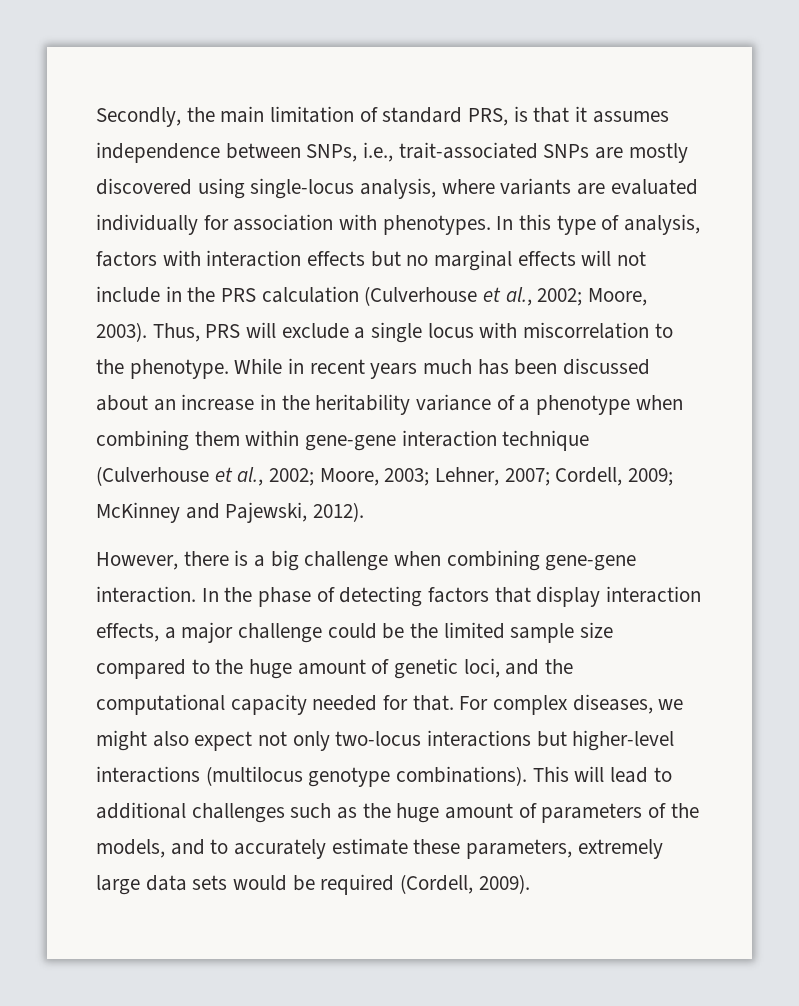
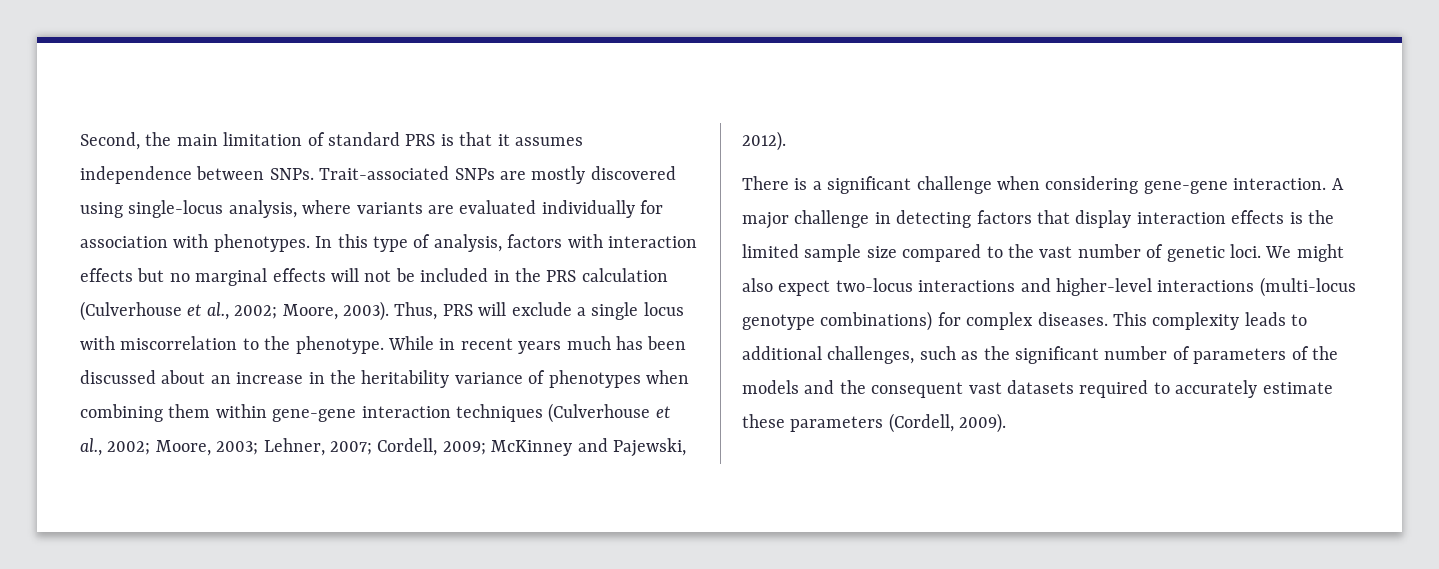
[96,107,181,127] Secondly, -> [80,132,140,150] Second,
[468,108,509,126] PRS, -> [405,134,436,146] PRS
[306,142,538,162] SNPs, i.e., trait-associated -> [269,166,450,180] SNPs. Trait-associated
[96,286,160,303] include -> [395,268,489,282] be included
[519,395,631,415] a phenotype -> [548,370,641,388] phenotypes
[502,430,590,451] technique -> [456,404,543,422] techniques
[96,551,229,570] However, there -> [742,176,789,190] There
[270,550,299,571] big -> [827,176,912,194] significant
[446,550,540,571] combining -> [1045,176,1139,194] considering
[201,587,335,607] In the phase of -> [1331,178,1344,190] [742,210,891,229] A major challenge in
[96,622,405,643] effects, a major challenge could be -> [1231,210,1303,224] effects is
[249,658,574,679] [96,694,684,715] huge amount of genetic loci, and the computational capacity needed for that. For complex diseases, we -> [1039,244,1292,262] vast number of genetic loci. We
[258,731,330,751] not only -> (831, 288) none
[536,731,567,747] but -> [1020,278,1051,292] and
[205,766,649,787] (multilocus genotype combinations). This will lead -> [1259,277,1356,297] [742,311,1286,331] (multi-locus genotype combinations) for complex diseases. This complexity leads
[191,803,285,823] challenges -> [827,346,915,364] challenges,
[396,803,514,823] huge amount -> [1015,346,1168,364] significant number
[96,838,663,859] [96,874,395,895] models, and to accurately estimate these parameters, extremely large data sets would be required -> [742,380,1333,398] [742,414,884,432] models and the consequent vast datasets required to accurately estimate these parameters

